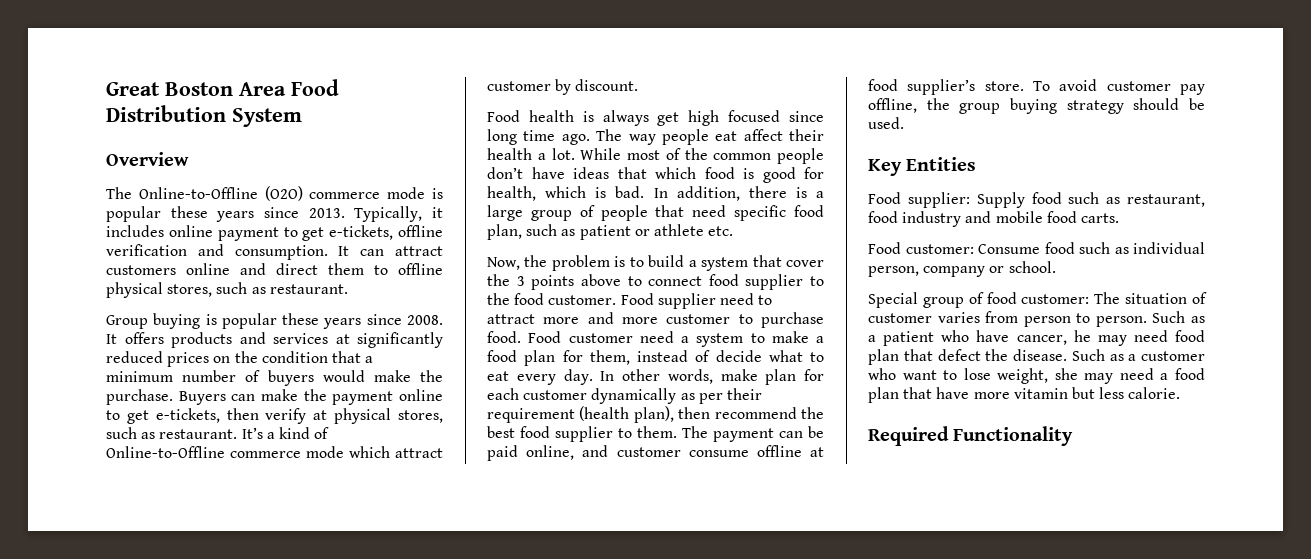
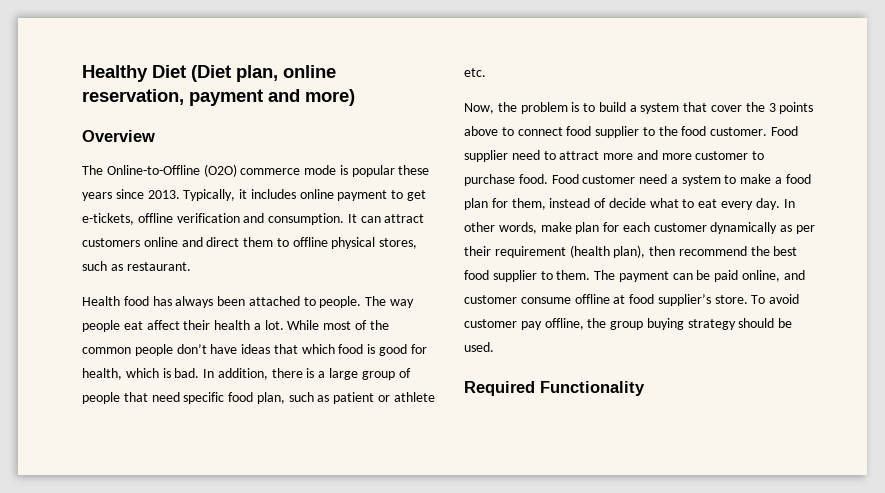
[106,79,339,96] [106,105,302,127] Great Boston Area Food Distribution System -> [82,65,336,82] [82,89,355,106] Healthy Diet (Diet plan, online reservation, payment and more)
[106,313,443,329] [106,332,443,348] [106,351,374,367] [106,370,443,386] [106,389,443,405] [106,408,443,424] [106,427,330,439] [106,446,443,458] [487,79,639,95] [487,110,824,126] [487,129,590,145] Group buying is popular these years since 2008. It offers products and services at significantly reduced prices on the condition that a minimum number of buyers would make the purchase. Buyers can make the payment online to get e-tickets, then verify at physical stores, such as restaurant. It’s a kind of Online-to-Offline commerce mode which attract customer by discount. // Food health is always get high focused since long time ago. -> [82,296,362,308] Health food has always been attached to people.
[868,157,977,176] [868,192,1205,208] [868,211,1119,227] [868,242,1205,254] [868,261,1056,277] [868,292,1207,308] [868,311,1205,327] [868,330,1205,346] [868,349,1205,365] [868,368,1205,384] [868,387,1181,403] // Key Entities // Food supplier: Supply food such as restaurant, food industry and mobile food carts. // Food customer: Consume food such as individual person, company or school. // Special group of food customer: The situation of customer varies from person to person. Such as a patient who have cancer, he may need food plan that defect the disease. Such as a customer who want to lose weight, she may need a food plan that have more vitamin but less calorie. -> (494, 347) none

